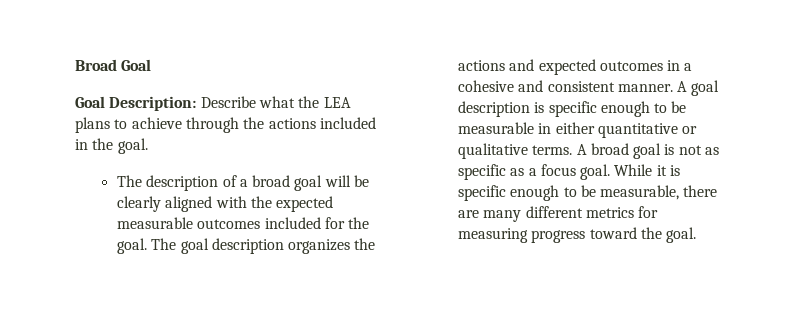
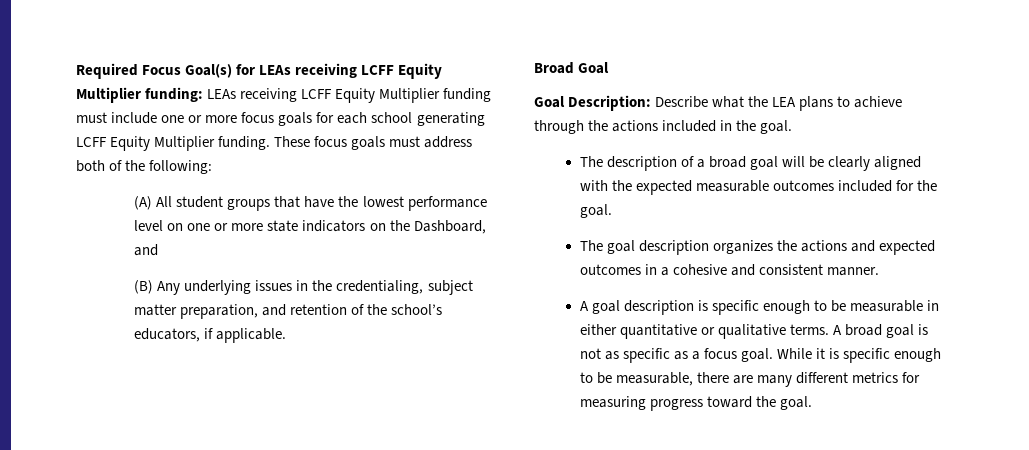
(75, 65) none -> [76,63,443,79] [76,87,492,103] [76,112,485,126] [76,136,473,151] [76,160,213,174] [134,196,487,211] [134,220,486,234] [134,244,159,256] [134,280,473,295] [134,304,443,319] [134,328,287,343] Required Focus Goal(s) for LEAs receiving LCFF Equity Multiplier funding: LEAs receiving LCFF Equity Multiplier funding must include one or more focus goals for each school generating LCFF Equity Multiplier funding. These focus goals must address both of the following: // (A) All student groups that have the lowest performance level on one or more state indicators on the Dashboard, and // (B) Any underlying issues in the credentialing, subject matter preparation, and retention of the school’s educators, if applicable. //
(147, 246) none -> (612, 211) //
(673, 88) none -> (879, 271) //

